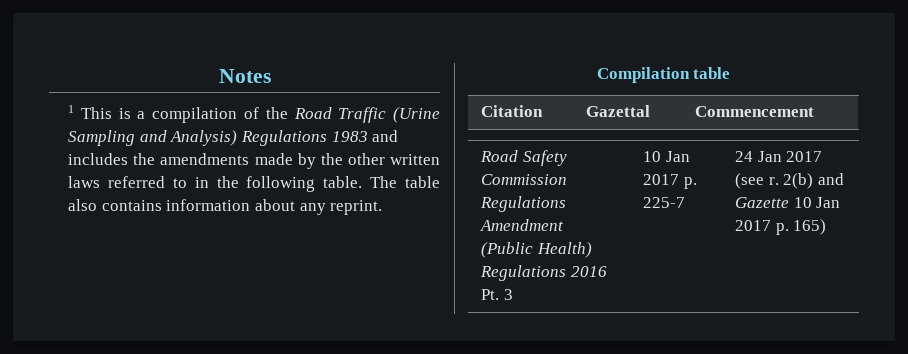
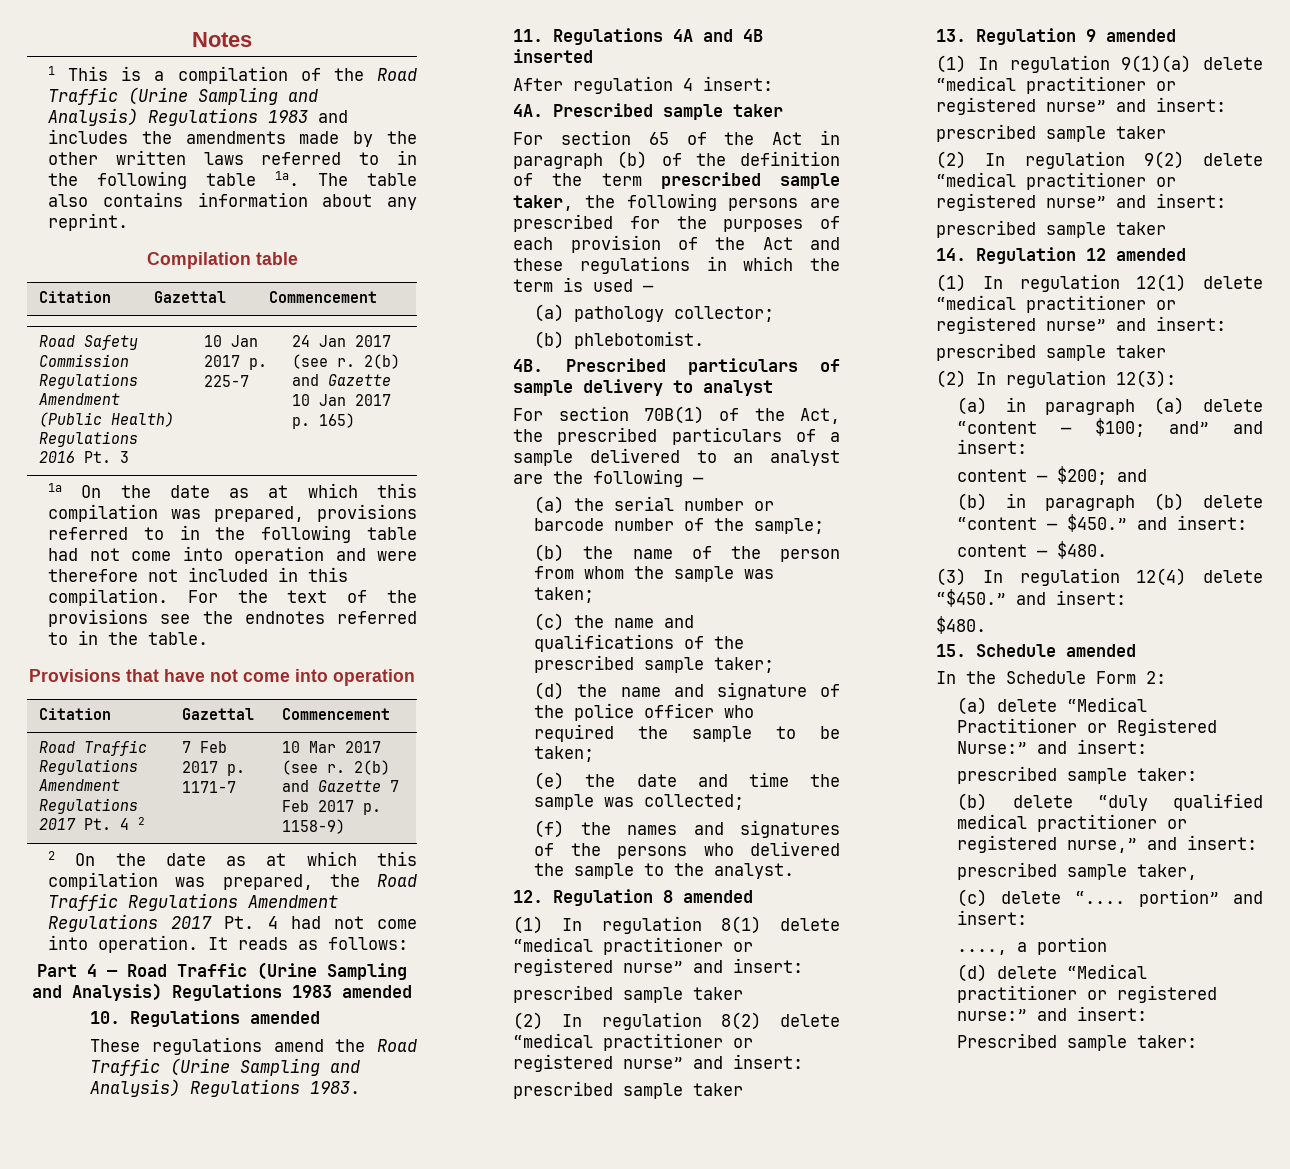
[323,176,363,188] table. -> [206,171,300,186] table 1a.
(827, 227) none -> [48,483,417,498] [48,504,417,522] [48,525,417,543] [48,546,418,564] [48,567,349,582] [48,588,418,606] [48,609,418,627] [48,630,209,645] [29,669,415,686] [39,708,112,720] [182,708,255,720] [282,708,391,720] [39,740,148,756] [39,759,139,775] [39,779,121,791] [39,798,139,814] [39,817,146,830] [182,741,228,753] [182,761,246,776] [182,781,237,793] [282,741,382,753] [282,760,391,775] [282,780,400,792] [282,800,382,815] [282,819,346,834] [48,851,417,866] [48,872,418,890] [48,893,339,911] [48,914,417,932] [48,935,409,953] [37,962,407,980] [32,983,412,1001] [90,1010,321,1027] [90,1037,417,1055] [90,1058,361,1076] [90,1079,361,1097] [513,28,764,45] [513,49,594,63] [513,76,774,94] [513,103,784,120] [513,130,840,145] [513,151,840,169] [513,172,840,189] [513,193,840,211] [513,214,840,232] [513,235,840,253] [513,256,840,274] [513,277,655,292] [534,304,775,322] [534,331,705,349] [513,358,840,375] [513,379,774,396] [513,406,840,424] [513,427,840,445] [513,448,840,466] [513,469,705,487] [534,496,775,514] [534,518,825,534] [534,544,840,562] [534,566,775,582] [534,587,595,603] [534,613,695,631] [534,634,745,652] [534,655,775,673] [534,682,840,700] [534,703,755,721] [534,724,840,742] [534,746,595,762] [534,772,840,790] [534,794,745,810] [534,820,840,838] [534,841,840,859] [534,863,795,879] [513,889,754,906] [513,916,840,934] [513,937,754,955] [513,958,804,976] [513,985,744,1003] [513,1012,840,1030] [513,1033,754,1051] [513,1054,804,1072] [513,1081,744,1099] [936,28,1177,45] [936,55,1263,73] [936,76,1177,94] [936,97,1227,115] [936,124,1167,142] [936,151,1263,169] [936,172,1177,190] [936,193,1227,211] [936,220,1167,238] [936,247,1187,264] [936,274,1263,292] [936,295,1177,313] [936,316,1227,334] [936,343,1167,361] [936,370,1177,388] [957,397,1263,415] [957,418,1263,437] [957,439,1028,454] [957,466,1148,485] [957,493,1263,511] [957,514,1248,532] [957,541,1108,559] [936,568,1263,586] [936,589,1127,607] [936,616,987,634] [936,644,1137,657] [936,671,1167,684] [957,697,1148,715] [957,718,1218,736] [957,739,1148,754] [957,766,1198,784] [957,793,1263,811] [957,814,1188,832] [957,835,1258,853] [957,862,1198,880] [957,889,1263,907] [957,910,1028,925] [957,937,1108,955] [957,964,1148,982] [957,985,1218,1003] [957,1006,1148,1021] [957,1033,1198,1051] // 1a On the date as at which this compilation was prepared, provisions referred to in the following table had not come into operation and were therefore not included in this compilation. For the text of the provisions see the endnotes referred to in the table. // Provisions that have not come into operation // Citation | Gazettal | Commencement // Road Traffic Regulations Amendment Regulations 2017 Pt. 4 2 | 7 Feb 2017 p. 1171-7 | 10 Mar 2017 (see r. 2(b) and Gazette 7 Feb 2017 p. 1158-9) // 2 On the date as at which this compilation was prepared, the Road Traffic Regulations Amendment Regulations 2017 Pt. 4 had not come into operation. It reads as follows: // Part 4 — Road Traffic (Urine Sampling and Analysis) Regulations 1983 amended // 10. Regulations amended // These regulations amend the Road Traffic (Urine Sampling and Analysis) Regulations 1983. // 11. Regulations 4A and 4B inserted // After regulation 4 insert: // 4A. Prescribed sample taker // For section 65 of the Act in paragraph (b) of the definition of the term prescribed sample taker, the following persons are prescribed for the purposes of each provision of the Act and these regulations in which the term is used — // (a) pathology collector; // (b) phlebotomist. // 4B. Prescribed particulars of sample delivery to analyst // For section 70B(1) of the Act, the prescribed particulars of a sample delivered to an analyst are the following — // (a) the serial number or barcode number of the sample; // (b) the name of the person from whom the sample was taken; // (c) the name and qualifications of the prescribed sample taker; // (d) the name and signature of the police officer who required the sample to be taken; // (e) the date and time the sample was collected; // (f) the names and signatures of the persons who delivered the sample to the analyst. // 12. Regulation 8 amended // (1) In regulation 8(1) delete “medical practitioner or registered nurse” and insert: // prescribed sample taker // (2) In regulation 8(2) delete “medical practitioner or registered nurse” and insert: // prescribed sample taker // 13. Regulation 9 amended // (1) In regulation 9(1)(a) delete “medical practitioner or registered nurse” and insert: // prescribed sample taker // (2) In regulation 9(2) delete “medical practitioner or registered nurse” and insert: // prescribed sample taker // 14. Regulation 12 amended // (1) In regulation 12(1) delete “medical practitioner or registered nurse” and insert: // prescribed sample taker // (2) In regulation 12(3): // (a) in paragraph (a) delete “content — $100; and” and insert: // content — $200; and // (b) in paragraph (b) delete “content — $450.” and insert: // content — $480. // (3) In regulation 12(4) delete “$450.” and insert: // $480. // 15. Schedule amended // In the Schedule Form 2: // (a) delete “Medical Practitioner or Registered Nurse:” and insert: // prescribed sample taker: // (b) delete “duly qualified medical practitioner or registered nurse,” and insert: // prescribed sample taker, // (c) delete “.... portion” and insert: // ...., a portion // (d) delete “Medical practitioner or registered nurse:” and insert: // Prescribed sample taker:

